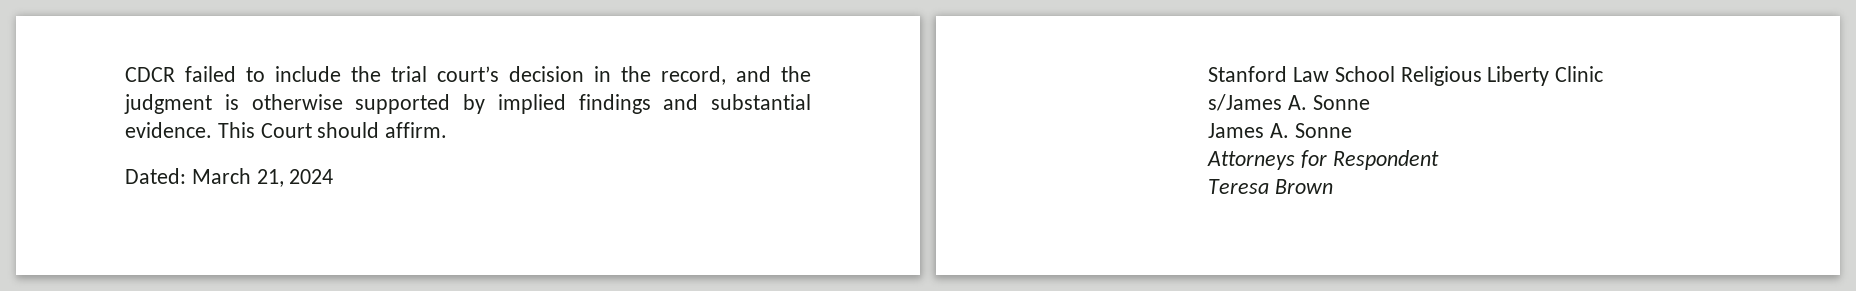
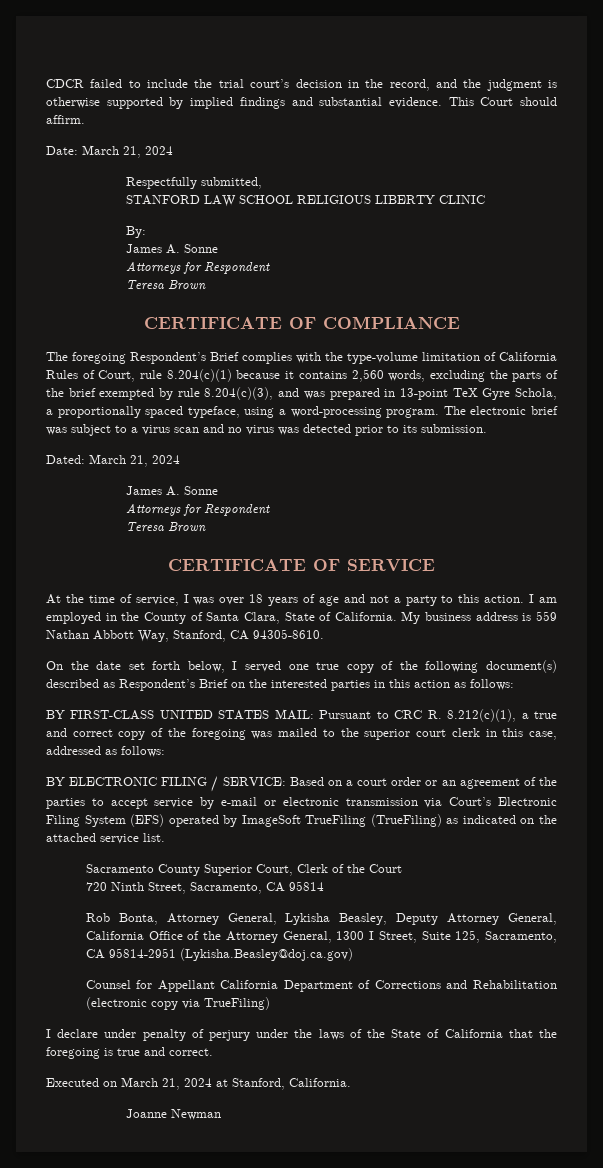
[125,168,334,187] [1208,66,1604,86] [1208,94,1370,111] [1208,123,1352,138] [1207,150,1439,170] [1208,179,1333,194] Dated: March 21, 2024 // Stanford Law School Religious Liberty Clinic // s/James A. Sonne // James A. Sonne // Attorneys for Respondent // Teresa Brown -> [46,145,173,158] [125,177,262,189] [125,195,485,207] [125,226,146,238] [125,244,218,254] [125,261,270,274] [125,280,206,290] [143,316,460,329] [46,352,557,364] [46,369,558,382] [46,387,557,400] [46,406,558,418] [46,424,487,436] [46,454,180,467] [125,486,218,496] [125,503,270,516] [125,522,206,532] [168,559,435,571] [46,594,557,606] [46,611,558,624] [46,629,324,642] [46,660,557,673] [46,679,514,691] [46,709,557,722] [46,728,558,740] [46,746,165,757] [46,776,558,792] [46,797,557,809] [46,814,557,827] [46,833,165,844] [85,864,402,876] [85,881,324,894] [85,913,557,925] [85,930,557,943] [85,948,353,961] [85,980,557,992] [85,997,270,1010] [46,1029,557,1041] [46,1047,213,1059] [46,1077,351,1090] [125,1109,221,1120] Date: March 21, 2024 // Respectfully submitted, // STANFORD LAW SCHOOL RELIGIOUS LIBERTY CLINIC // By: // James A. Sonne // Attorneys for Respondent // Teresa Brown // CERTIFICATE OF COMPLIANCE // The foregoing Respondent’s Brief complies with the type-volume limitation of California Rules of Court, rule 8.204(c)(1) because it contains 2,560 words, excluding the parts of the brief exempted by rule 8.204(c)(3), and was prepared in 13-point TeX Gyre Schola, a proportionally spaced typeface, using a word-processing program. The electronic brief was subject to a virus scan and no virus was detected prior to its submission. // Dated: March 21, 2024 // James A. Sonne // Attorneys for Respondent // Teresa Brown // CERTIFICATE OF SERVICE // At the time of service, I was over 18 years of age and not a party to this action. I am employed in the County of Santa Clara, State of California. My business address is 559 Nathan Abbott Way, Stanford, CA 94305-8610. // On the date set forth below, I served one true copy of the following document(s) described as Respondent’s Brief on the interested parties in this action as follows: // BY FIRST-CLASS UNITED STATES MAIL: Pursuant to CRC R. 8.212(c)(1), a true and correct copy of the foregoing was mailed to the superior court clerk in this case, addressed as follows: // BY ELECTRONIC FILING / SERVICE: Based on a court order or an agreement of the parties to accept service by e-mail or electronic transmission via Court’s Electronic Filing System (EFS) operated by ImageSoft TrueFiling (TrueFiling) as indicated on the attached service list. // Sacramento County Superior Court, Clerk of the Court // 720 Ninth Street, Sacramento, CA 95814 // Rob Bonta, Attorney General, Lykisha Beasley, Deputy Attorney General, California Office of the Attorney General, 1300 I Street, Suite 125, Sacramento, CA 95814-2951 (Lykisha.Beasley@doj.ca.gov) // Counsel for Appellant California Department of Corrections and Rehabilitation (electronic copy via TrueFiling) // I declare under penalty of perjury under the laws of the State of California that the foregoing is true and correct. // Executed on March 21, 2024 at Stanford, California. // Joanne Newman

